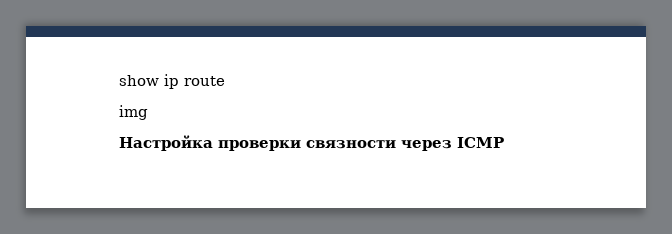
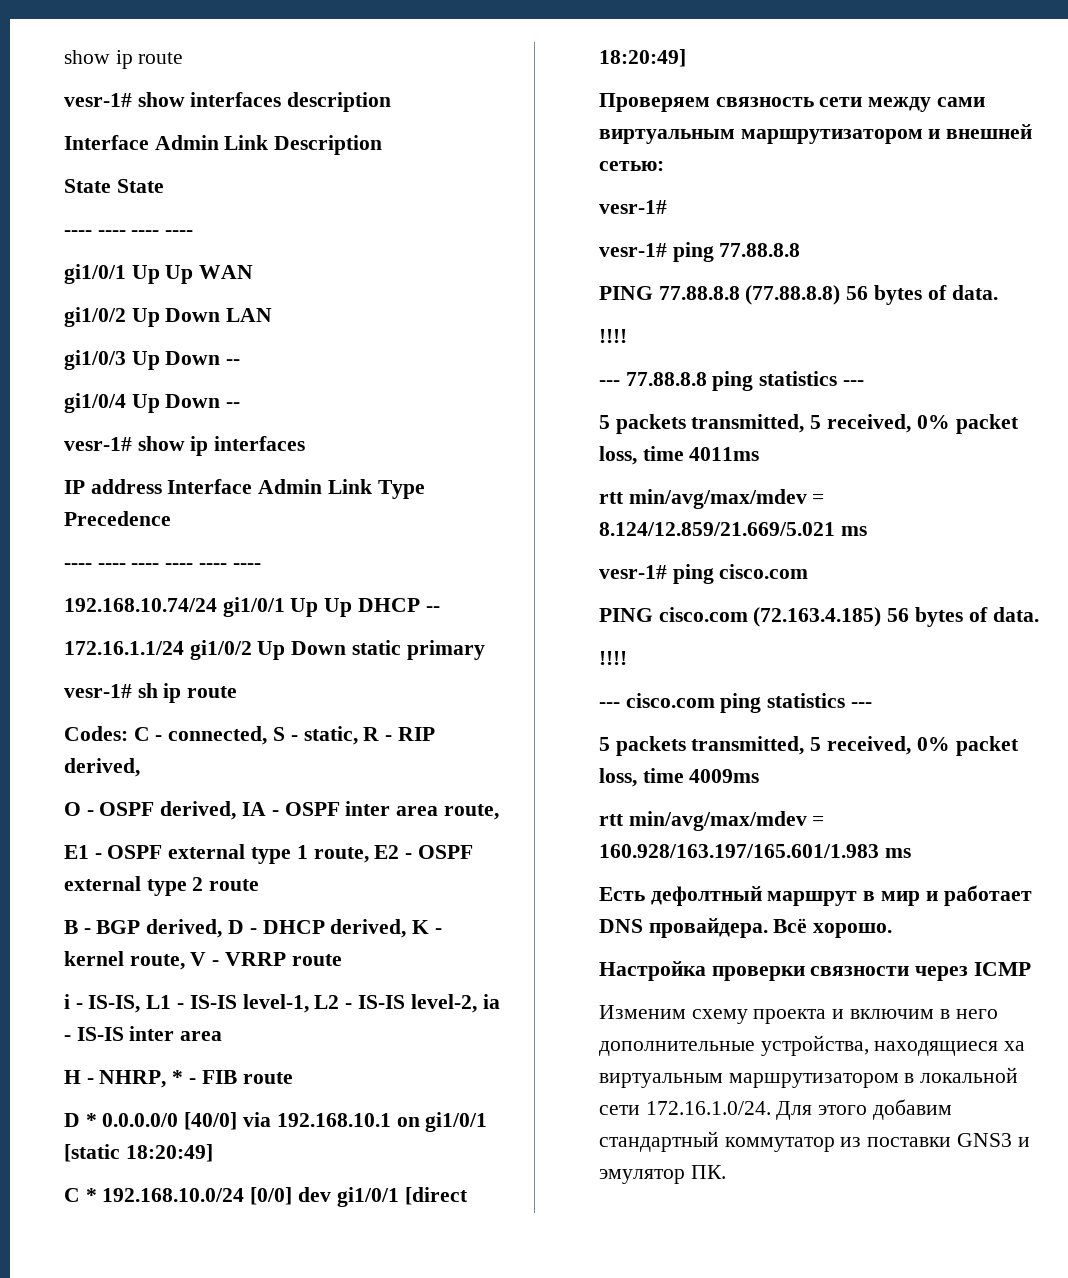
[118,105,148,120] img -> [63,92,392,112] [63,135,383,155] [63,179,164,193] [63,230,194,236] [63,264,254,284] [63,307,273,327] [63,350,241,370] [63,393,241,413] [63,436,306,456] [63,479,425,499] [63,511,171,526] [63,563,261,569] [63,597,440,617] [63,640,485,660] [63,683,238,703] [63,726,435,745] [63,758,140,777] [63,801,499,820] [63,844,473,864] [63,876,260,896] [63,919,442,938] [63,951,342,970] [63,994,500,1013] [63,1026,223,1041] [63,1070,293,1088] [63,1112,488,1132] [63,1144,213,1162] [63,1187,468,1207] [598,49,686,67] [598,93,985,112] [598,124,1033,144] [598,161,664,171] [598,200,667,214] [598,242,801,262] [598,285,998,305] [598,329,627,343] [598,371,864,391] [598,414,1019,434] [598,446,760,465] [598,489,825,509] [598,522,867,536] [598,564,809,584] [598,607,1039,627] [598,651,627,665] [598,693,872,713] [598,736,1019,756] [598,768,760,787] [598,811,825,831] [598,844,911,858] [598,885,1032,906] [598,918,893,938] vesr-1# show interfaces description // Interface Admin Link Description // State State // ---- ---- ---- ---- // gi1/0/1 Up Up WAN // gi1/0/2 Up Down LAN // gi1/0/3 Up Down -- // gi1/0/4 Up Down -- // vesr-1# show ip interfaces // IP address Interface Admin Link Type Precedence // ---- ---- ---- ---- ---- ---- // 192.168.10.74/24 gi1/0/1 Up Up DHCP -- // 172.16.1.1/24 gi1/0/2 Up Down static primary // vesr-1# sh ip route // Codes: C - connected, S - static, R - RIP derived, // O - OSPF derived, IA - OSPF inter area route, // E1 - OSPF external type 1 route, E2 - OSPF external type 2 route // B - BGP derived, D - DHCP derived, K - kernel route, V - VRRP route // i - IS-IS, L1 - IS-IS level-1, L2 - IS-IS level-2, ia - IS-IS inter area // H - NHRP, * - FIB route // D * 0.0.0.0/0 [40/0] via 192.168.10.1 on gi1/0/1 [static 18:20:49] // C * 192.168.10.0/24 [0/0] dev gi1/0/1 [direct 18:20:49] // Проверяем связность сети между сами виртуальным маршрутизатором и внешней сетью: // vesr-1# // vesr-1# ping 77.88.8.8 // PING 77.88.8.8 (77.88.8.8) 56 bytes of data. // !!!! // --- 77.88.8.8 ping statistics --- // 5 packets transmitted, 5 received, 0% packet loss, time 4011ms // rtt min/avg/max/mdev = 8.124/12.859/21.669/5.021 ms // vesr-1# ping cisco.com // PING cisco.com (72.163.4.185) 56 bytes of data. // !!!! // --- cisco.com ping statistics --- // 5 packets transmitted, 5 received, 0% packet loss, time 4009ms // rtt min/avg/max/mdev = 160.928/163.197/165.601/1.983 ms // Есть дефолтный маршрут в мир и работает DNS провайдера. Всё хорошо.
(504, 142) none -> [598,1005,998,1024] [598,1035,1026,1056] [598,1067,1019,1088] [598,1099,952,1120] [598,1131,1030,1152] [598,1165,726,1184] // Изменим схему проекта и включим в него дополнительные устройства, находящиеся ха виртуальным маршрутизатором в локальной сети 172.16.1.0/24. Для этого добавим стандартный коммутатор из поставки GNS3 и эмулятор ПК.

